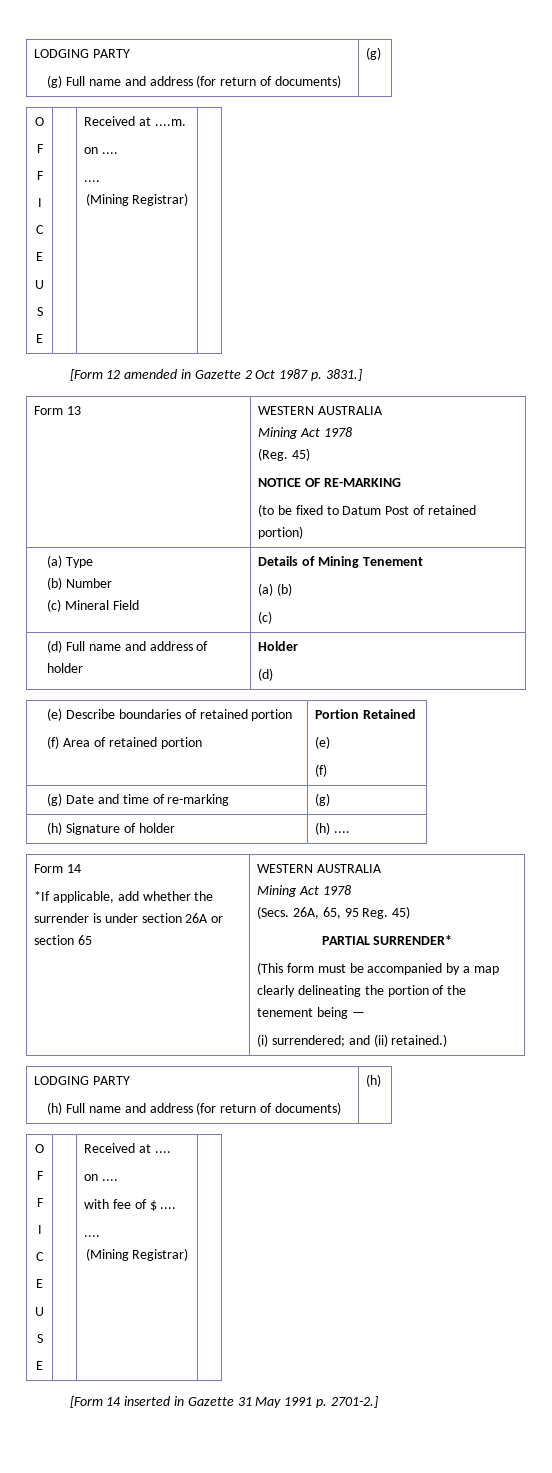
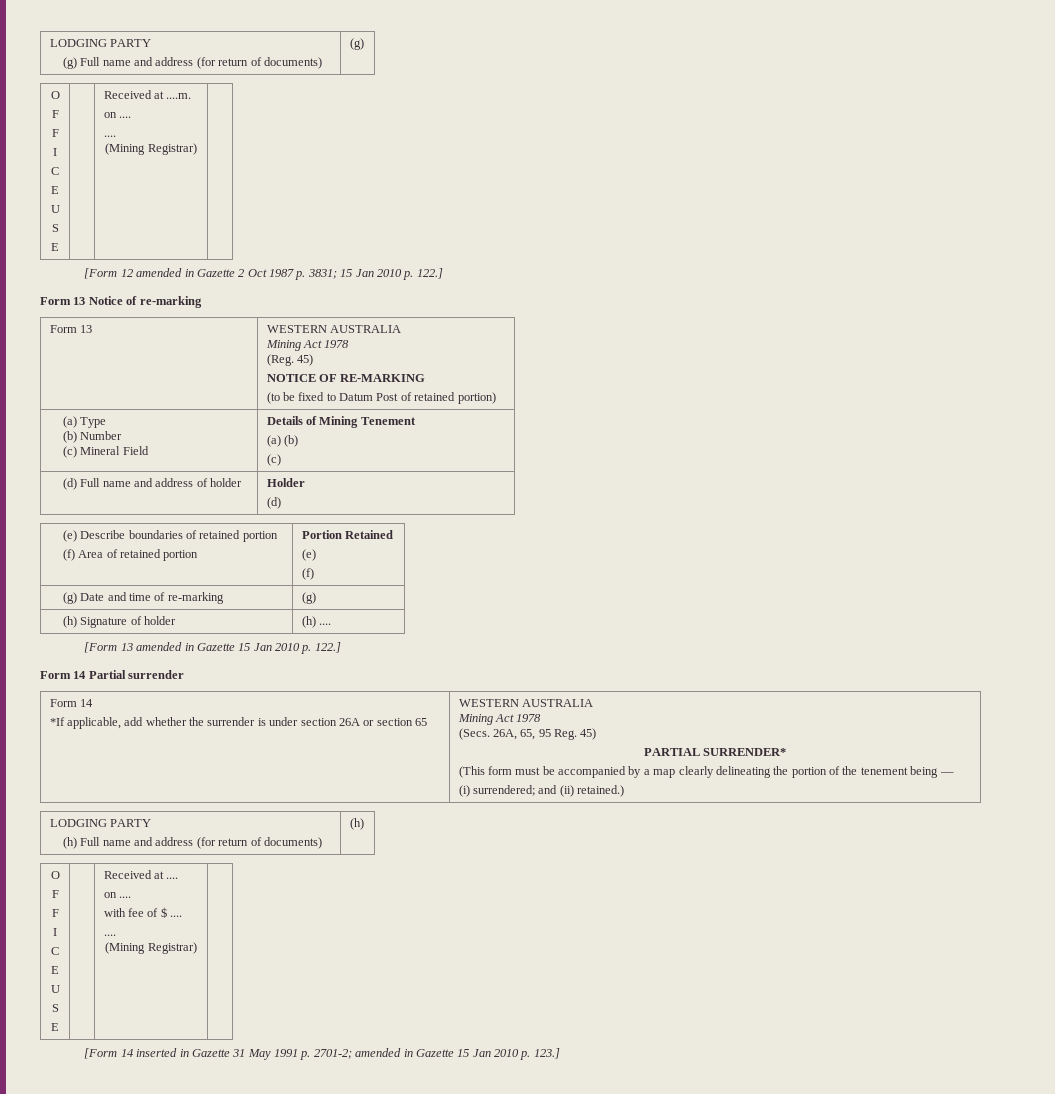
[325,369,362,381] 3831.] -> [307,268,443,280] [40,296,202,308] 3831; 15 Jan 2010 p. 122.] // Form 13 Notice of re-marking
(351, 832) none -> [84,642,341,654] [40,670,185,679] // [Form 13 amended in Gazette 15 Jan 2010 p. 122.] // Form 14 Partial surrender
[330,1396,378,1408] 2701-2.] -> [313,1048,560,1060] 2701-2; amended in Gazette 15 Jan 2010 p. 123.]

